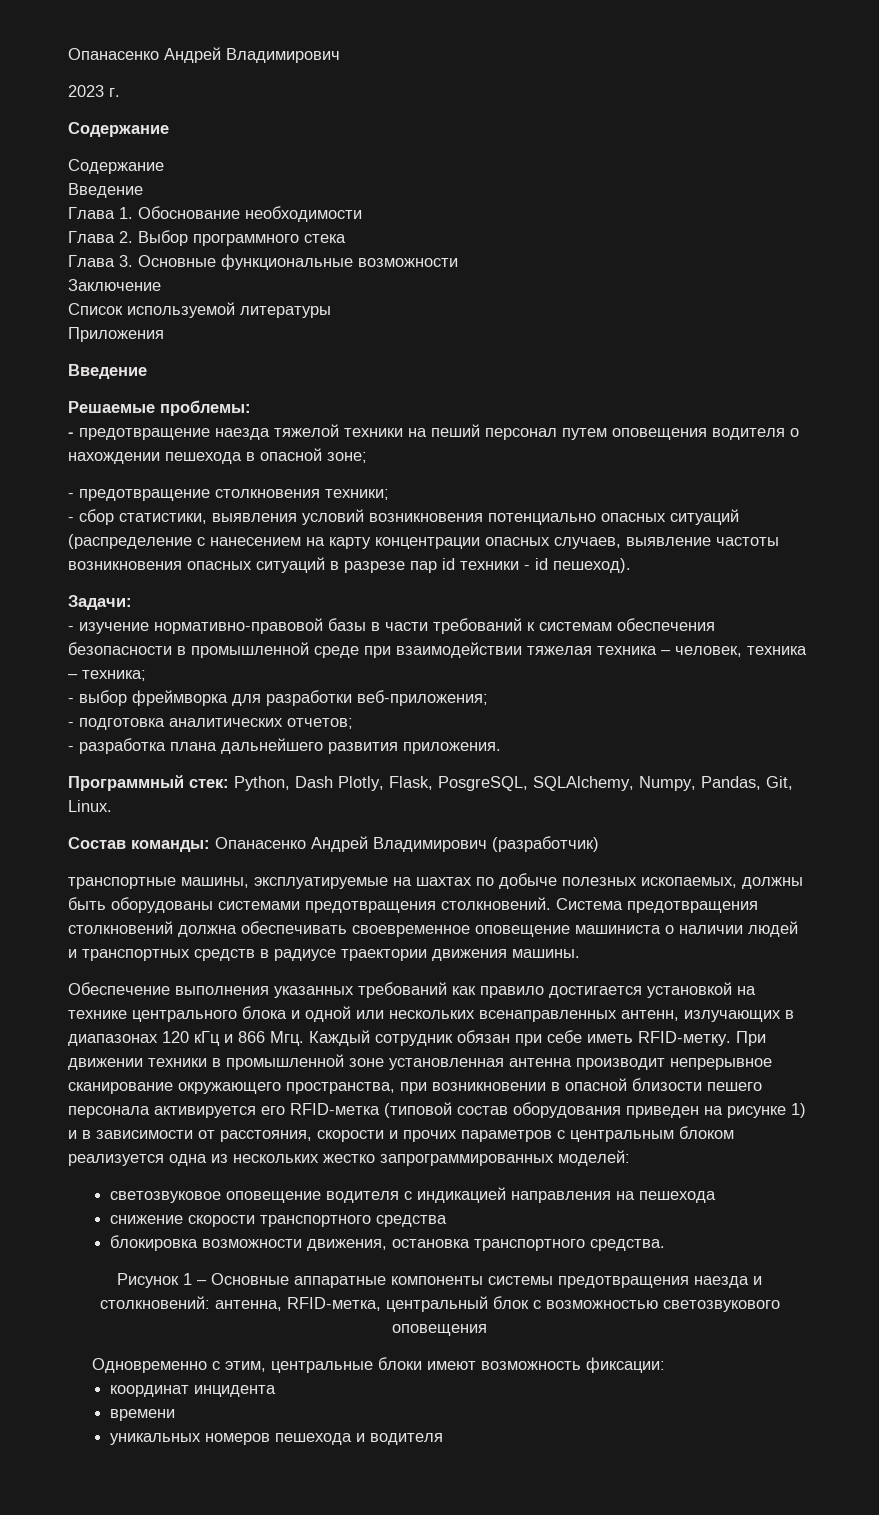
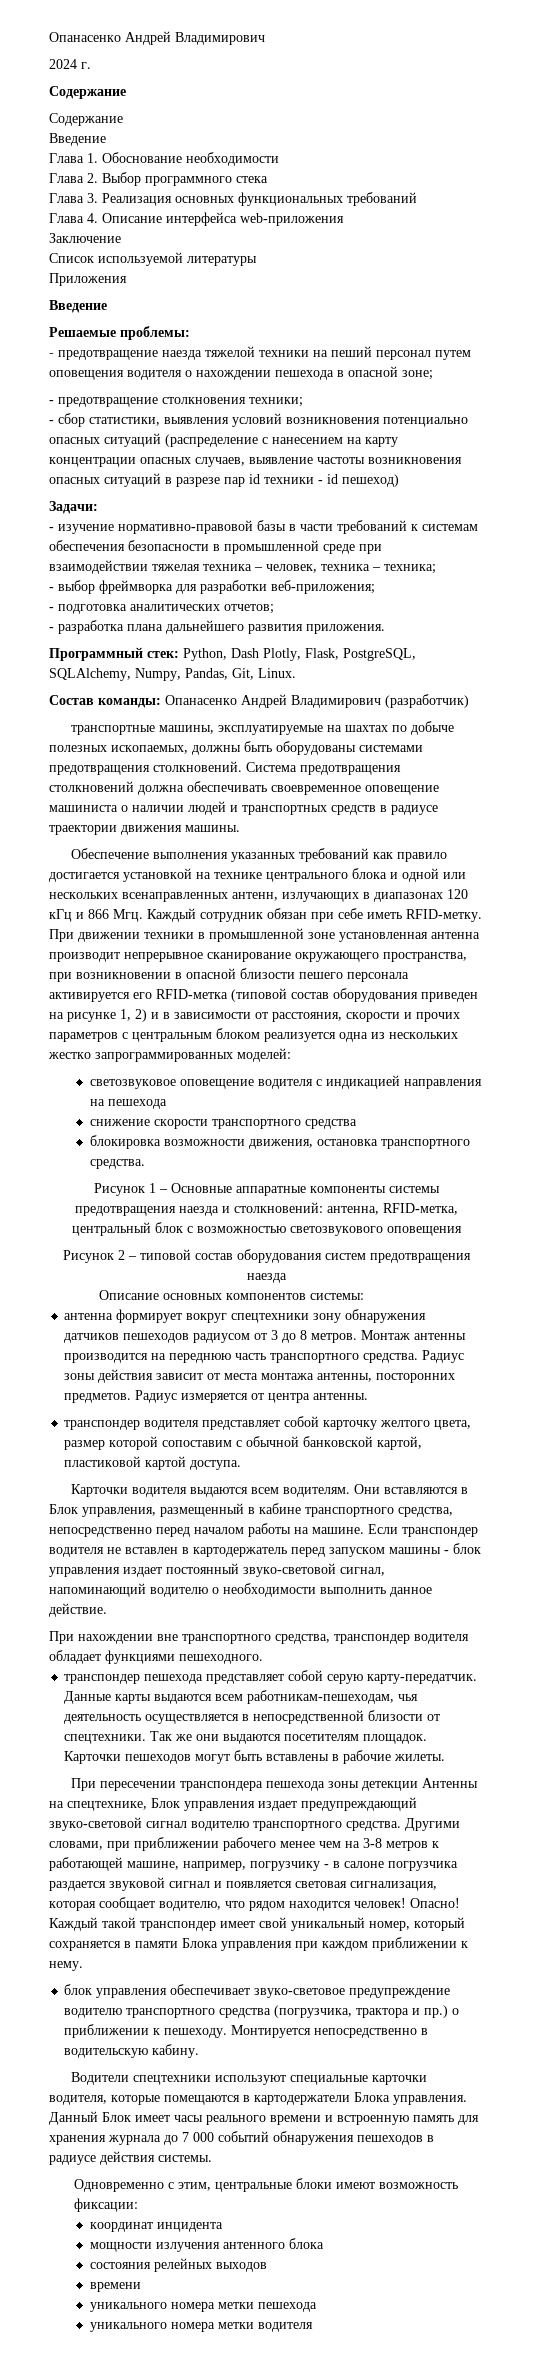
[68,85,104,97] 2023 -> [49,59,77,69] 2024
[138,254,458,270] Основные функциональные возможности -> [102,192,417,206] [49,212,344,226] Реализация основных функциональных требований // Глава 4. Описание интерфейса web-приложения
[553,558,631,573] пешеход). -> [342,474,399,487] пешеход)
[438,776,528,791] PosgreSQL, -> [343,648,416,661] PostgreSQL,
[791,1103,806,1118] 1) -> [120,1009,147,1022] 1, 2)
(487, 1330) none -> [63,1249,471,1263] [247,1273,287,1283] [99,1290,365,1300] [64,1309,427,1323] [64,1330,467,1343] [64,1350,465,1363] [64,1369,456,1383] [64,1390,369,1403] [64,1416,472,1430] [64,1436,423,1450] [64,1456,242,1470] [71,1484,469,1497] [49,1503,453,1517] [49,1523,478,1537] [49,1543,481,1557] [49,1563,385,1577] [49,1583,432,1597] [49,1603,107,1617] [49,1631,469,1644] [49,1650,263,1664] [64,1670,478,1684] [64,1690,419,1704] [64,1710,441,1724] [64,1731,428,1744] [64,1750,446,1764] [71,1778,479,1791] [49,1797,417,1811] [49,1817,460,1831] [49,1837,439,1851] [49,1857,458,1871] [49,1877,437,1891] [49,1897,460,1911] [49,1917,465,1931] [49,1937,468,1951] [49,1961,83,1971] [64,1984,451,1998] [64,2005,460,2018] [64,2024,429,2038] [64,2044,200,2058] [71,2072,428,2085] [49,2092,467,2105] [49,2111,479,2125] [49,2131,434,2145] [49,2151,212,2165] // Рисунок 2 – типовой состав оборудования систем предотвращения наезда // Описание основных компонентов системы: // антенна формирует вокруг спецтехники зону обнаружения датчиков пешеходов радиусом от 3 до 8 метров. Монтаж антенны производится на переднюю часть транспортного средства. Радиус зоны действия зависит от места монтажа антенны, посторонних предметов. Радиус измеряется от центра антенны. // транспондер водителя представляет собой карточку желтого цвета, размер которой сопоставим с обычной банковской картой, пластиковой картой доступа. // Карточки водителя выдаются всем водителям. Они вставляются в Блок управления, размещенный в кабине транспортного средства, непосредственно перед началом работы на машине. Если транспондер водителя не вставлен в картодержатель перед запуском машины - блок управления издает постоянный звуко-световой сигнал, напоминающий водителю о необходимости выполнить данное действие. // При нахождении вне транспортного средства, транспондер водителя обладает функциями пешеходного. // транспондер пешехода представляет собой серую карту-передатчик. Данные карты выдаются всем работникам-пешеходам, чья деятельность осуществляется в непосредственной близости от спецтехники. Так же они выдаются посетителям площадок. Карточки пешеходов могут быть вставлены в рабочие жилеты. // При пересечении транспондера пешехода зоны детекции Антенны на спецтехнике, Блок управления издает предупреждающий звуко-световой сигнал водителю транспортного средства. Другими словами, при приближении рабочего менее чем на 3-8 метров к работающей машине, например, погрузчику - в салоне погрузчика раздается звуковой сигнал и появляется световая сигнализация, которая сообщает водителю, что рядом находится человек! Опасно! Каждый такой транспондер имеет свой уникальный номер, который сохраняется в памяти Блока управления при каждом приближении к нему. // блок управления обеспечивает звуко-световое предупреждение водителю транспортного средства (погрузчика, трактора и пр.) о приближении к пешеходу. Монтируется непосредственно в водительскую кабину. // Водители спецтехники используют специальные карточки водителя, которые помещаются в картодержатели Блока управления. Данный Блок имеет часы реального времени и встроенную память для хранения журнала до 7 000 событий обнаружения пешеходов в радиусе действия системы.
[109,1409,175,1421] [109,1433,365,1445] времени // уникальных номеров пешехода и -> [89,2238,324,2252] [89,2258,267,2272] [89,2282,141,2292] [89,2302,317,2312] [89,2322,254,2332] мощности излучения антенного блока // состояния релейных выходов // времени // уникального номера метки пешехода // уникального номера метки

